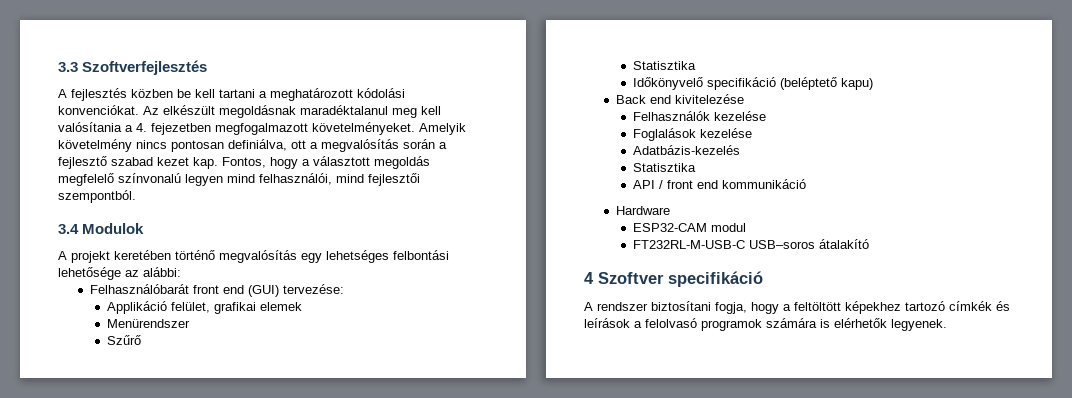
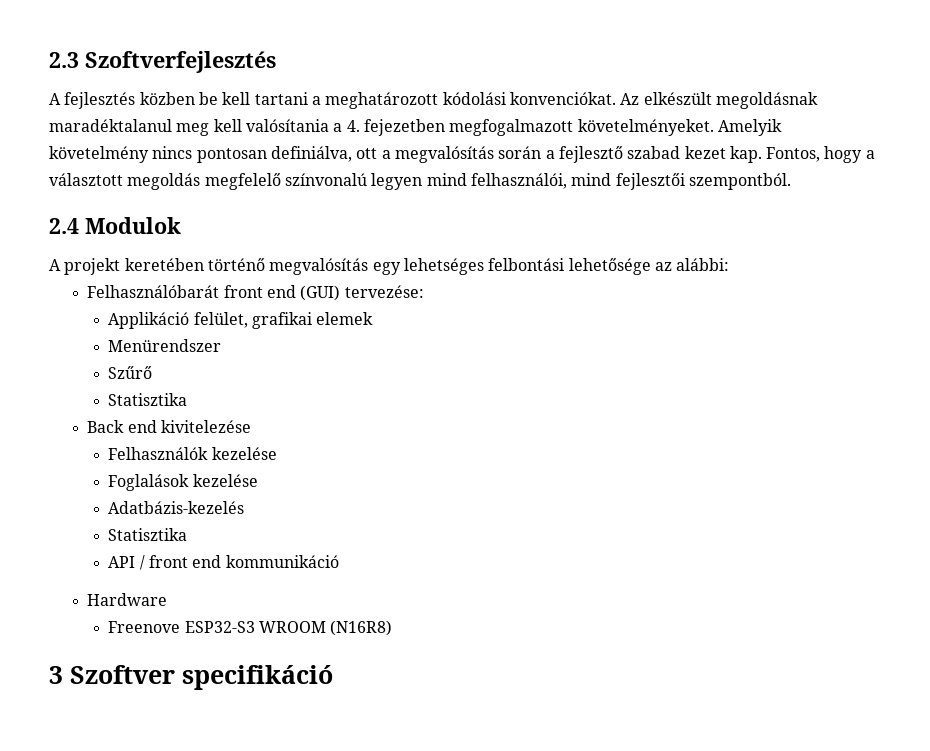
[58,62,78,72] 3.3 -> [49,52,79,68] 2.3
[58,224,79,234] 3.4 -> [49,218,79,234] 2.4
[632,77,873,90] // Időkönyvelő specifikáció (beléptető kapu) -> (188, 399) none
[632,223,746,232] [632,239,869,249] [584,271,763,287] [584,301,1010,314] [584,318,947,331] ESP32-CAM modul // FT232RL-M-USB-C USB–soros átalakító // 4 Szoftver specifikáció // A rendszer biztosítani fogja, hogy a feltöltött képekhez tartozó címkék és leírások a felolvasó programok számára is elérhetők legyenek. -> [108,620,393,636] [49,665,333,690] Freenove ESP32-S3 WROOM (N16R8) // 3 Szoftver specifikáció

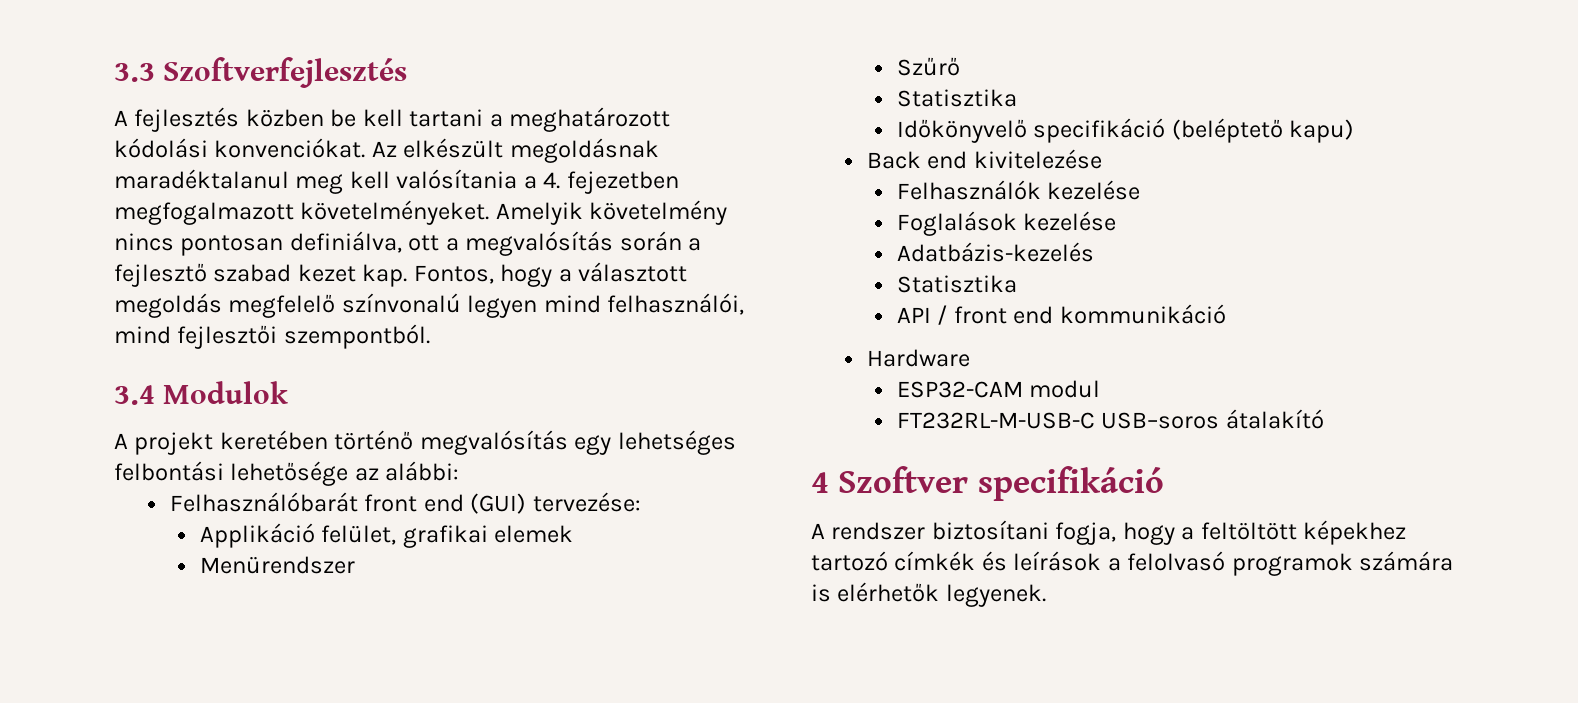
[49,52,79,68] 2.3 -> [114,63,155,82] 3.3
[49,218,79,234] 2.4 -> [114,385,155,405] 3.4
(188, 399) none -> [896,118,1355,143] // Időkönyvelő specifikáció (beléptető kapu)
[108,620,393,636] [49,665,333,690] Freenove ESP32-S3 WROOM (N16R8) // 3 Szoftver specifikáció -> [896,380,1101,398] [896,409,1324,429] [811,466,1164,501] [811,520,1407,545] [811,551,1454,576] [811,582,1046,607] ESP32-CAM modul // FT232RL-M-USB-C USB–soros átalakító // 4 Szoftver specifikáció // A rendszer biztosítani fogja, hogy a feltöltött képekhez tartozó címkék és leírások a felolvasó programok számára is elérhetők legyenek.

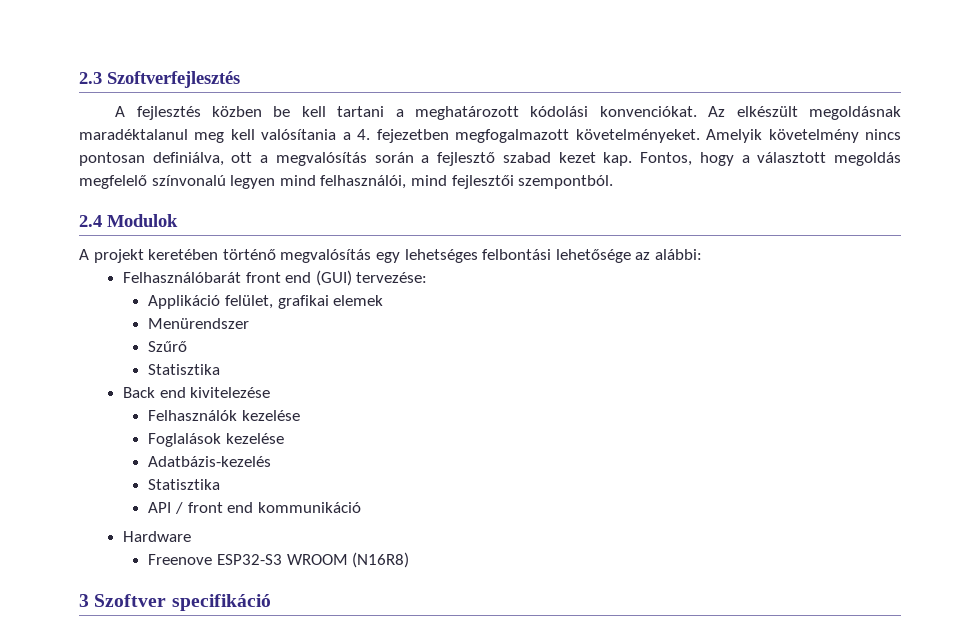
[114,63,155,82] 3.3 -> [79,72,102,84] 2.3
[114,385,155,405] 3.4 -> [79,215,102,227] 2.4
[896,118,1355,143] // Időkönyvelő specifikáció (beléptető kapu) -> (221, 369) none
[896,380,1101,398] [896,409,1324,429] [811,466,1164,501] [811,520,1407,545] [811,551,1454,576] [811,582,1046,607] ESP32-CAM modul // FT232RL-M-USB-C USB–soros átalakító // 4 Szoftver specifikáció // A rendszer biztosítani fogja, hogy a feltöltött képekhez tartozó címkék és leírások a felolvasó programok számára is elérhetők legyenek. -> [148,552,410,568] [79,594,271,611] Freenove ESP32-S3 WROOM (N16R8) // 3 Szoftver specifikáció

